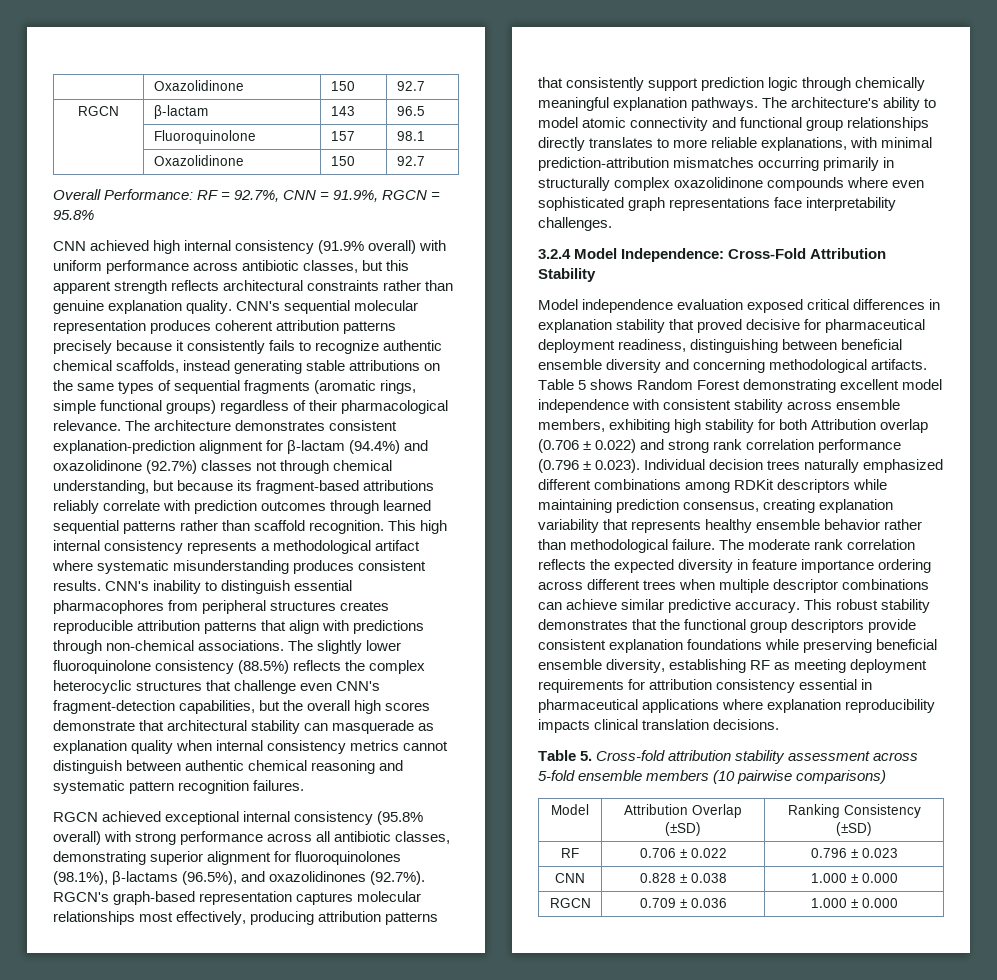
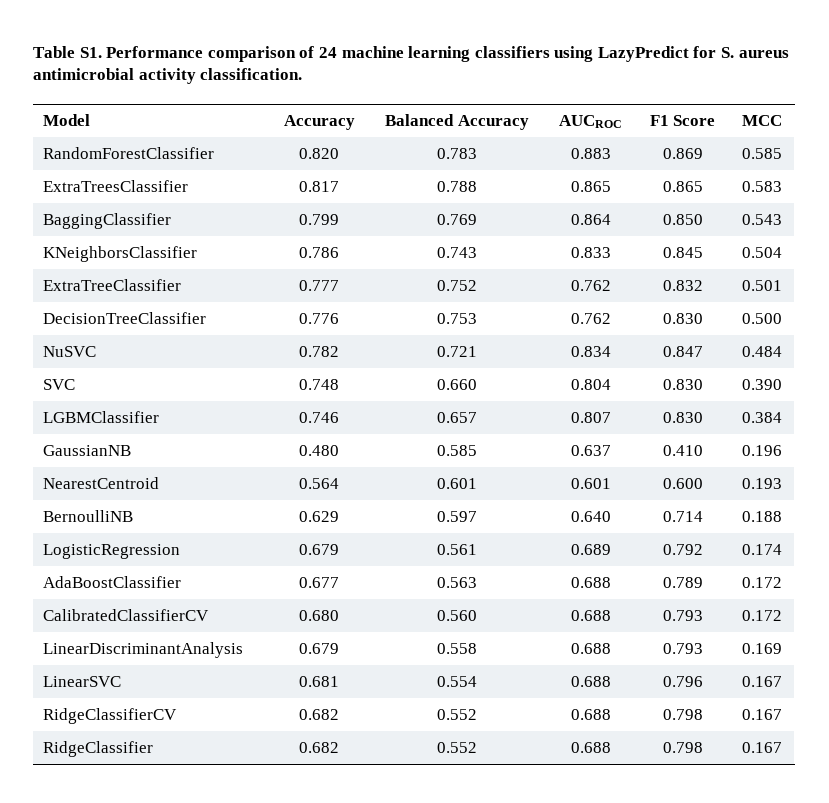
[153,80,244,91] [330,81,355,91] [396,81,425,91] [78,106,119,116] [153,105,208,119] [330,106,355,116] [396,106,425,116] [153,130,256,144] [330,131,355,141] [396,131,425,141] [153,155,244,166] [330,156,355,166] [396,156,425,166] [53,189,441,202] [53,210,94,220] [53,240,447,254] [53,260,410,274] [53,280,454,294] [53,300,419,314] [53,320,397,334] [53,340,443,354] [53,360,441,374] [53,380,417,394] [53,400,449,414] [53,420,398,431] [53,440,429,454] [53,460,393,474] [53,480,435,494] [53,500,432,514] [53,520,448,534] [53,540,421,554] [52,560,427,574] [53,580,353,594] [53,600,390,614] [53,620,425,634] [53,640,402,654] [53,660,426,674] [53,680,381,694] [53,700,431,714] [53,720,435,734] [53,740,449,754] [53,760,404,774] [53,780,305,794] [53,811,424,825] [53,831,451,845] [53,851,402,865] [53,871,426,885] [53,891,422,905] [53,911,439,925] [538,77,926,91] [538,97,937,111] [538,117,930,131] [538,137,933,151] [538,157,895,171] [538,177,925,191] [538,197,897,211] [538,217,612,231] [538,248,887,262] [538,268,596,282] [538,299,941,313] [538,319,926,333] [538,339,903,353] [538,359,928,373] [538,379,943,393] [538,399,901,413] [538,419,929,433] [538,439,902,453] [538,459,944,473] [538,479,888,493] [538,499,894,513] [538,519,923,533] [538,539,916,553] [538,559,932,573] [538,579,930,593] [538,599,931,613] [538,619,917,633] [538,639,938,653] [538,659,928,673] [538,679,873,693] [538,699,936,713] [538,719,780,733] [538,750,919,764] [538,770,887,784] [551,804,589,815] [624,804,742,818] [665,822,701,836] [787,804,921,818] [836,822,872,836] [561,848,579,858] [639,848,727,858] [810,848,898,858] [555,873,585,883] [639,873,727,883] [810,873,898,883] [549,898,591,908] [639,898,727,908] [810,898,898,908] | Oxazolidinone | 150 | 92.7 // RGCN | β-lactam | 143 | 96.5 // | Fluoroquinolone | 157 | 98.1 // | Oxazolidinone | 150 | 92.7 // Overall Performance: RF = 92.7%, CNN = 91.9%, RGCN = 95.8% // CNN achieved high internal consistency (91.9% overall) with uniform performance across antibiotic classes, but this apparent strength reflects architectural constraints rather than genuine explanation quality. CNN's sequential molecular representation produces coherent attribution patterns precisely because it consistently fails to recognize authentic chemical scaffolds, instead generating stable attributions on the same types of sequential fragments (aromatic rings, simple functional groups) regardless of their pharmacological relevance. The architecture demonstrates consistent explanation-prediction alignment for β-lactam (94.4%) and oxazolidinone (92.7%) classes not through chemical understanding, but because its fragment-based attributions reliably correlate with prediction outcomes through learned sequential patterns rather than scaffold recognition. This high internal consistency represents a methodological artifact where systematic misunderstanding produces consistent results. CNN's inability to distinguish essential pharmacophores from peripheral structures creates reproducible attribution patterns that align with predictions through non-chemical associations. The slightly lower fluoroquinolone consistency (88.5%) reflects the complex heterocyclic structures that challenge even CNN's fragment-detection capabilities, but the overall high scores demonstrate that architectural stability can masquerade as explanation quality when internal consistency metrics cannot distinguish between authentic chemical reasoning and systematic pattern recognition failures. // RGCN achieved exceptional internal consistency (95.8% overall) with strong performance across all antibiotic classes, demonstrating superior alignment for fluoroquinolones (98.1%), β-lactams (96.5%), and oxazolidinones (92.7%). RGCN's graph-based representation captures molecular relationships most effectively, producing attribution patterns that consistently support prediction logic through chemically meaningful explanation pathways. The architecture's ability to model atomic connectivity and functional group relationships directly translates to more reliable explanations, with minimal prediction-attribution mismatches occurring primarily in structurally complex oxazolidinone compounds where even sophisticated graph representations face interpretability challenges. // 3.2.4 Model Independence: Cross-Fold Attribution Stability // Model independence evaluation exposed critical differences in explanation stability that proved decisive for pharmaceutical deployment readiness, distinguishing between beneficial ensemble diversity and concerning methodological artifacts. Table 5 shows Random Forest demonstrating excellent model independence with consistent stability across ensemble members, exhibiting high stability for both Attribution overlap (0.706 ± 0.022) and strong rank correlation performance (0.796 ± 0.023). Individual decision trees naturally emphasized different combinations among RDKit descriptors while maintaining prediction consensus, creating explanation variability that represents healthy ensemble behavior rather than methodological failure. The moderate rank correlation reflects the expected diversity in feature importance ordering across different trees when multiple descriptor combinations can achieve similar predictive accuracy. This robust stability demonstrates that the functional group descriptors provide consistent explanation foundations while preserving beneficial ensemble diversity, establishing RF as meeting deployment requirements for attribution consistency essential in pharmaceutical applications where explanation reproducibility impacts clinical translation decisions. // Table 5. Cross-fold attribution stability assessment across 5-fold ensemble members (10 pairwise comparisons) // Model | Attribution Overlap (±SD) | Ranking Consistency (±SD) // RF | 0.706 ± 0.022 | 0.796 ± 0.023 // CNN | 0.828 ± 0.038 | 1.000 ± 0.000 // RGCN | 0.709 ± 0.036 | 1.000 ± 0.000 -> [33,46,789,62] [33,68,303,84] [42,114,90,126] [283,115,355,130] [385,114,529,130] [559,115,622,128] [649,115,716,126] [742,115,782,126] [42,147,214,159] [299,148,339,159] [437,148,477,159] [570,148,611,159] [662,148,703,159] [742,148,782,159] [42,180,188,192] [299,181,339,192] [437,181,477,192] [570,181,611,192] [662,181,703,192] [742,181,782,192] [42,213,171,229] [299,214,339,225] [437,214,477,225] [570,214,611,225] [662,214,703,225] [742,214,782,225] [42,246,197,262] [299,247,339,258] [437,247,477,258] [570,247,611,258] [662,247,703,258] [742,247,782,258] [42,279,181,291] [299,280,339,291] [437,280,477,291] [570,280,611,291] [662,280,703,291] [742,280,782,291] [42,312,206,324] [299,313,339,324] [437,313,477,324] [570,313,611,324] [662,313,703,324] [742,313,782,324] [42,346,96,357] [299,346,339,357] [437,346,477,357] [570,346,611,357] [662,346,703,357] [742,346,782,357] [42,379,75,390] [299,379,339,390] [437,379,477,390] [570,379,611,390] [662,379,703,390] [742,379,782,390] [42,411,159,423] [299,412,339,423] [437,412,477,423] [570,412,611,423] [662,412,703,423] [742,412,782,423] [42,445,131,456] [299,445,339,456] [437,445,477,456] [570,445,611,456] [662,445,703,456] [742,445,782,456] [42,477,159,489] [299,478,339,489] [437,478,477,489] [570,478,611,489] [662,478,703,489] [742,478,782,489] [42,510,133,522] [299,511,339,522] [437,511,477,522] [570,511,611,522] [662,511,703,522] [742,511,782,522] [42,544,180,559] [299,544,339,555] [437,544,477,555] [570,544,611,555] [662,544,703,555] [742,544,782,555] [42,576,181,588] [299,577,339,588] [437,577,477,588] [570,577,611,588] [662,577,703,588] [742,577,782,588] [42,609,209,621] [299,610,339,621] [437,610,477,621] [570,610,611,621] [662,610,703,621] [742,610,782,621] [42,642,243,658] [299,643,339,654] [437,643,477,654] [570,643,611,654] [662,643,703,654] [742,643,782,654] [42,676,121,687] [299,676,339,687] [437,676,477,687] [570,676,611,687] [662,676,703,687] [742,676,782,687] [42,708,177,724] [299,709,339,720] [437,709,477,720] [570,709,611,720] [662,709,703,720] [742,709,782,720] [42,741,153,757] [299,742,339,753] [437,742,477,753] [570,742,611,753] [662,742,703,753] [742,742,782,753] Table S1. Performance comparison of 24 machine learning classifiers using LazyPredict for S. aureus antimicrobial activity classification. // Model | Accuracy | Balanced Accuracy | AUCROC | F1 Score | MCC // RandomForestClassifier | 0.820 | 0.783 | 0.883 | 0.869 | 0.585 // ExtraTreesClassifier | 0.817 | 0.788 | 0.865 | 0.865 | 0.583 // BaggingClassifier | 0.799 | 0.769 | 0.864 | 0.850 | 0.543 // KNeighborsClassifier | 0.786 | 0.743 | 0.833 | 0.845 | 0.504 // ExtraTreeClassifier | 0.777 | 0.752 | 0.762 | 0.832 | 0.501 // DecisionTreeClassifier | 0.776 | 0.753 | 0.762 | 0.830 | 0.500 // NuSVC | 0.782 | 0.721 | 0.834 | 0.847 | 0.484 // SVC | 0.748 | 0.660 | 0.804 | 0.830 | 0.390 // LGBMClassifier | 0.746 | 0.657 | 0.807 | 0.830 | 0.384 // GaussianNB | 0.480 | 0.585 | 0.637 | 0.410 | 0.196 // NearestCentroid | 0.564 | 0.601 | 0.601 | 0.600 | 0.193 // BernoulliNB | 0.629 | 0.597 | 0.640 | 0.714 | 0.188 // LogisticRegression | 0.679 | 0.561 | 0.689 | 0.792 | 0.174 // AdaBoostClassifier | 0.677 | 0.563 | 0.688 | 0.789 | 0.172 // CalibratedClassifierCV | 0.680 | 0.560 | 0.688 | 0.793 | 0.172 // LinearDiscriminantAnalysis | 0.679 | 0.558 | 0.688 | 0.793 | 0.169 // LinearSVC | 0.681 | 0.554 | 0.688 | 0.796 | 0.167 // RidgeClassifierCV | 0.682 | 0.552 | 0.688 | 0.798 | 0.167 // RidgeClassifier | 0.682 | 0.552 | 0.688 | 0.798 | 0.167

